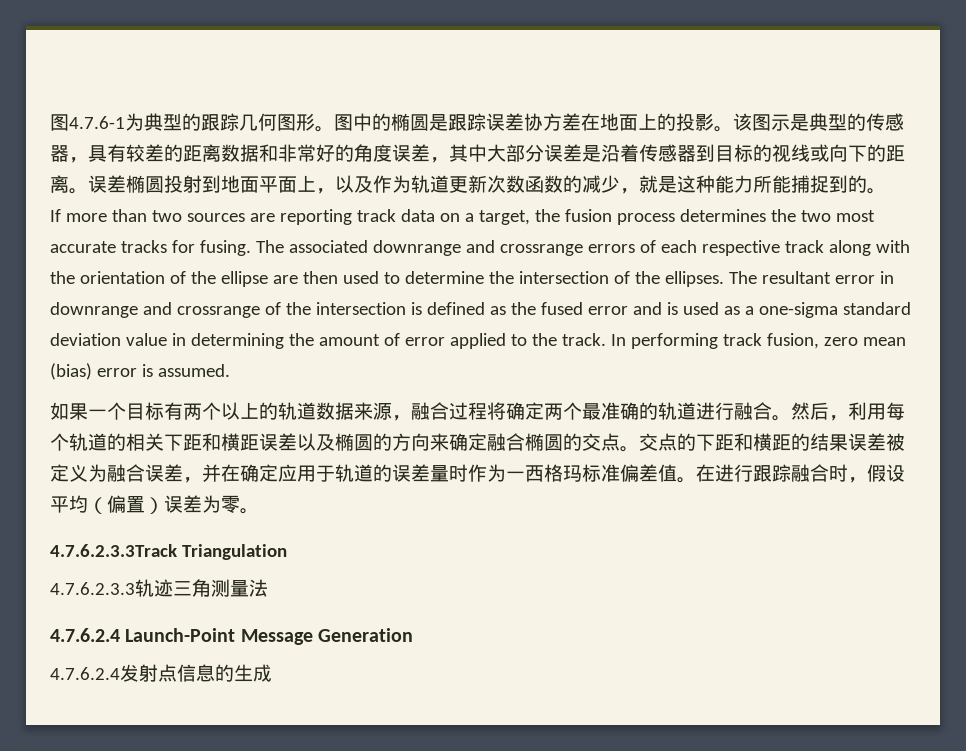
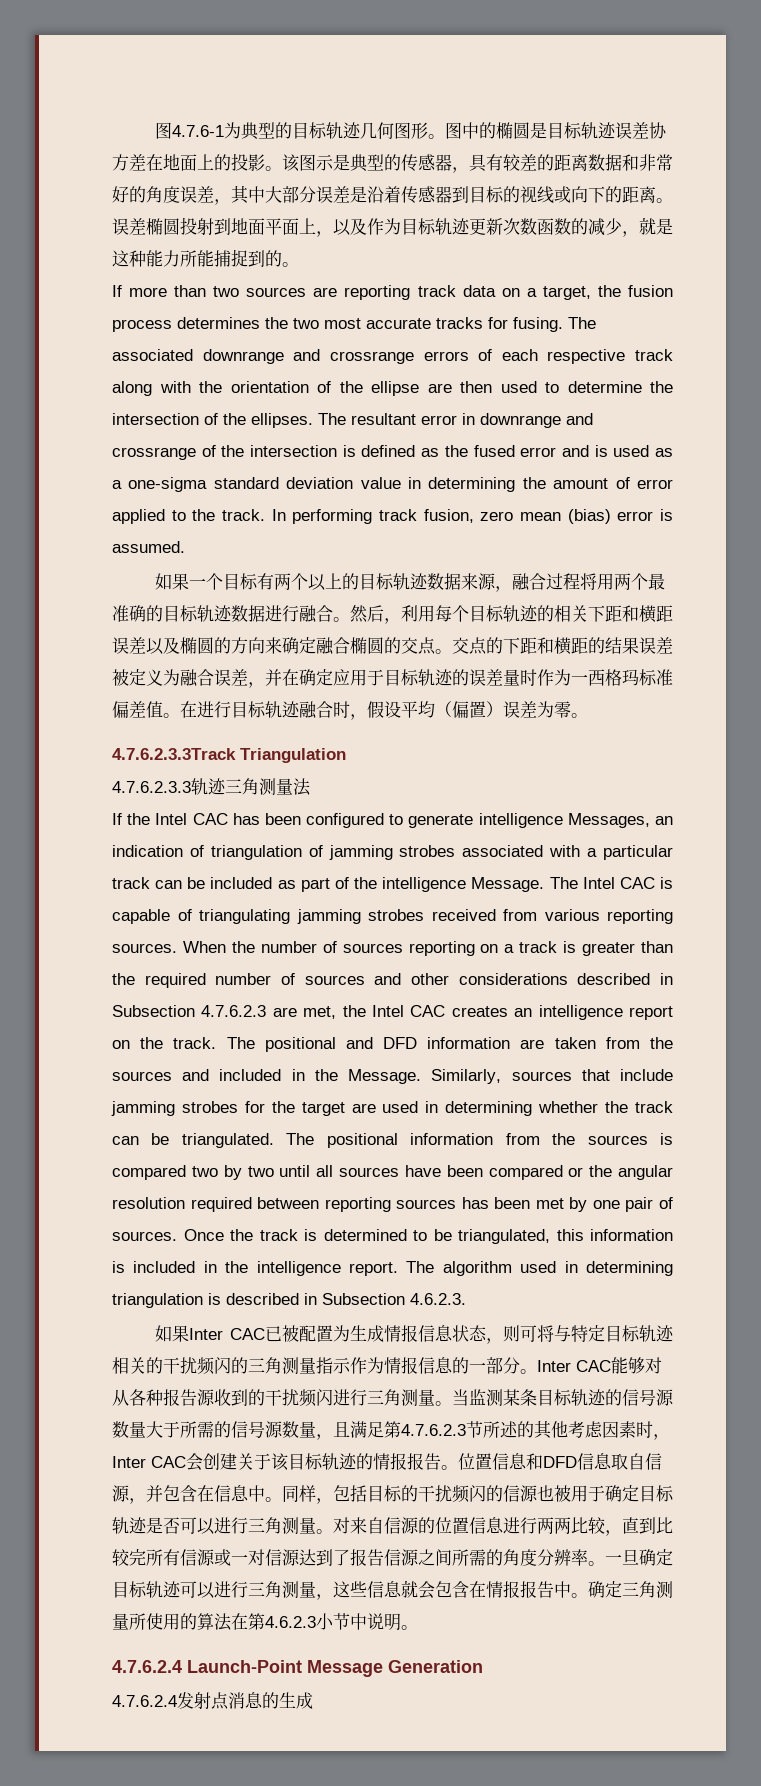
[201,113,239,131] 跟踪 -> [291,122,361,139] 目标轨迹
[448,113,486,131] 跟踪 -> [546,122,616,139] 目标轨迹
[411,175,449,193] 轨道 -> [401,218,470,235] 目标轨迹
[278,402,316,420] 轨道 -> [358,573,428,590] 目标轨迹
[506,402,544,420] 确定 -> [596,573,614,590] 用
[658,402,696,420] 轨道 -> [163,605,265,622] 目标轨迹数据
[69,433,107,451] 轨道 -> [469,605,538,622] 目标轨迹
[335,464,373,482] 轨道 -> [384,669,453,686] 目标轨迹
[753,464,791,482] 跟踪 -> [231,701,300,718] 目标轨迹
(268, 588) none -> [112,813,673,828] [112,845,674,860] [112,877,673,892] [112,909,673,924] [112,941,674,956] [112,973,673,988] [112,1005,673,1020] [112,1037,673,1052] [112,1069,673,1084] [111,1101,674,1116] [112,1133,674,1148] [112,1165,673,1180] [112,1197,673,1212] [112,1229,673,1244] [112,1261,673,1276] [112,1293,466,1308] [154,1325,674,1344] [112,1357,662,1375] [112,1389,674,1407] [112,1420,670,1440] [112,1453,662,1471] [112,1485,674,1504] [112,1517,673,1536] [112,1549,673,1566] [112,1580,673,1600] [112,1613,418,1631] // If the Intel CAC has been configured to generate intelligence Messages, an indication of triangulation of jamming strobes associated with a particular track can be included as part of the intelligence Message. The Intel CAC is capable of triangulating jamming strobes received from various reporting sources. When the number of sources reporting on a track is greater than the required number of sources and other considerations described in Subsection 4.7.6.2.3 are met, the Intel CAC creates an intelligence report on the track. The positional and DFD information are taken from the sources and included in the Message. Similarly, sources that include jamming strobes for the target are used in determining whether the track can be triangulated. The positional information from the sources is compared two by two until all sources have been compared or the angular resolution required between reporting sources has been met by one pair of sources. Once the track is determined to be triangulated, this information is included in the intelligence report. The algorithm used in determining triangulation is described in Subsection 4.6.2.3. // 如果Inter CAC已被配置为生成情报信息状态，则可将与特定目标轨迹相关的干扰频闪的三角测量指示作为情报信息的一部分。Inter CAC能够对从各种报告源收到的干扰频闪进行三角测量。当监测某条目标轨迹的信号源数量大于所需的信号源数量，且满足第4.7.6.2.3节所述的其他考虑因素时，Inter CAC会创建关于该目标轨迹的情报报告。位置信息和DFD信息取自信源，并包含在信息中。同样，包括目标的干扰频闪的信源也被用于确定目标轨迹是否可以进行三角测量。对来自信源的位置信息进行两两比较，直到比较完所有信源或一对信源达到了报告信源之间所需的角度分辨率。一旦确定目标轨迹可以进行三角测量，这些信息就会包含在情报报告中。确定三角测量所使用的算法在第4.6.2.3小节中说明。
[177,664,196,682] 信 -> [228,1692,245,1709] 消

